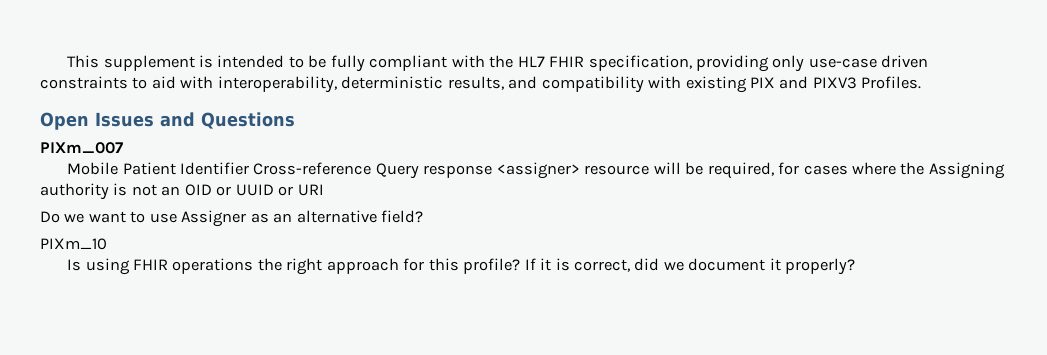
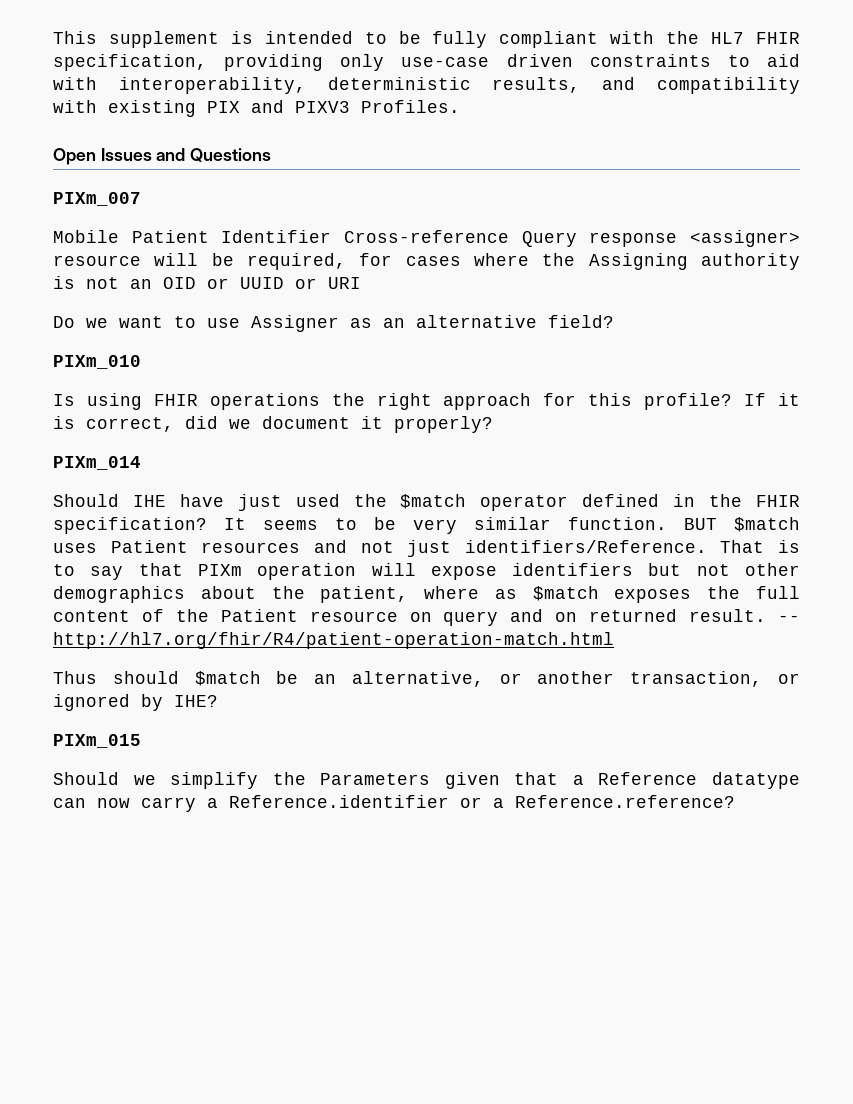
[40,238,107,250] PIXm_10 -> [53,355,141,369] PIXm_010
(856, 266) none -> [53,456,141,470] [53,494,800,511] [53,517,800,534] [53,540,800,557] [53,563,800,580] [53,586,801,603] [53,609,800,626] [53,632,614,649] [53,671,800,687] [53,694,218,711] [53,734,141,748] [53,772,800,789] [53,795,735,812] // PIXm_014 // Should IHE have just used the $match operator defined in the FHIR specification? It seems to be very similar function. BUT $match uses Patient resources and not just identifiers/Reference. That is to say that PIXm operation will expose identifiers but not other demographics about the patient, where as $match exposes the full content of the Patient resource on query and on returned result. -- http://hl7.org/fhir/R4/patient-operation-match.html // Thus should $match be an alternative, or another transaction, or ignored by IHE? // PIXm_015 // Should we simplify the Parameters given that a Reference datatype can now carry a Reference.identifier or a Reference.reference?

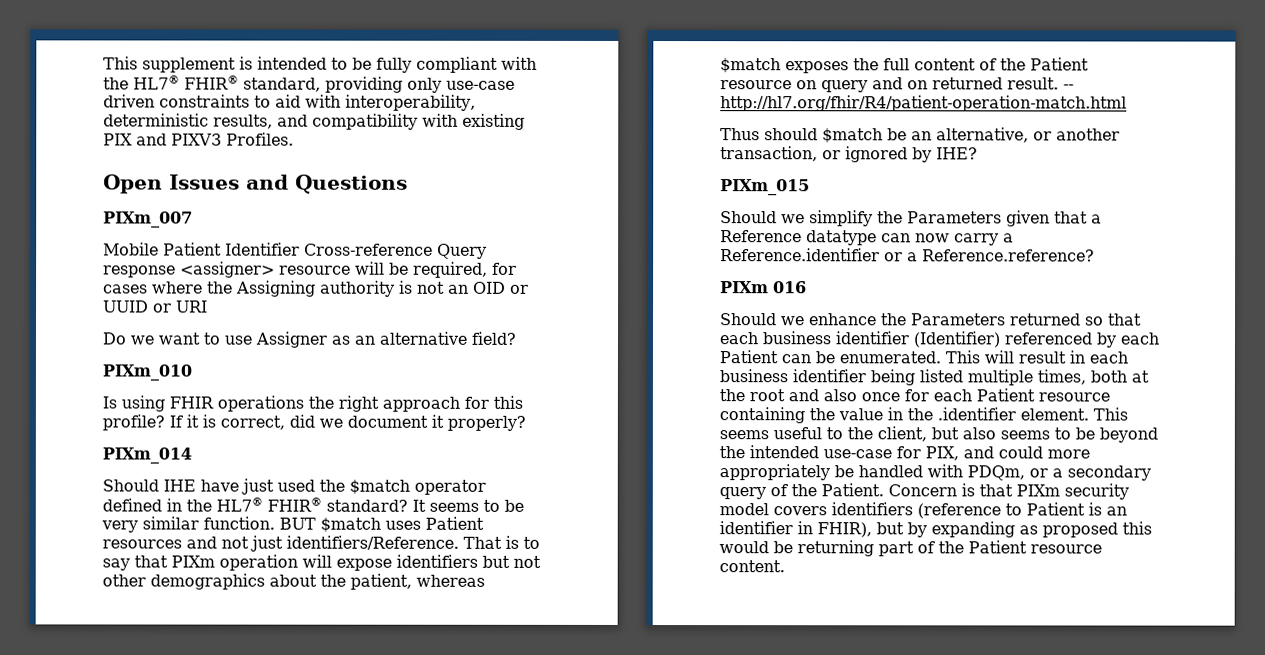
[711,32,800,44] [53,54,207,71] HL7 FHIR specification, -> [133,75,321,92] HL7® FHIR® standard,
[756,495,800,507] [53,517,207,534] FHIR specification? -> [216,497,408,512] HL7® FHIR® standard?
[424,586,517,599] where as -> [416,574,485,587] whereas
(735, 801) none -> [720,281,807,294] [720,313,1142,326] [719,331,1159,348] [719,350,1128,364] [719,369,1149,386] [719,388,1110,402] [719,407,1128,424] [719,426,1158,443] [719,445,1090,461] [719,464,1151,481] [719,483,1129,500] [719,502,1127,519] [719,521,1152,538] [719,540,1102,557] [719,560,785,573] // PIXm 016 // Should we enhance the Parameters returned so that each business identifier (Identifier) referenced by each Patient can be enumerated. This will result in each business identifier being listed multiple times, both at the root and also once for each Patient resource containing the value in the .identifier element. This seems useful to the client, but also seems to be beyond the intended use-case for PIX, and could more appropriately be handled with PDQm, or a secondary query of the Patient. Concern is that PIXm security model covers identifiers (reference to Patient is an identifier in FHIR), but by expanding as proposed this would be returning part of the Patient resource content.

